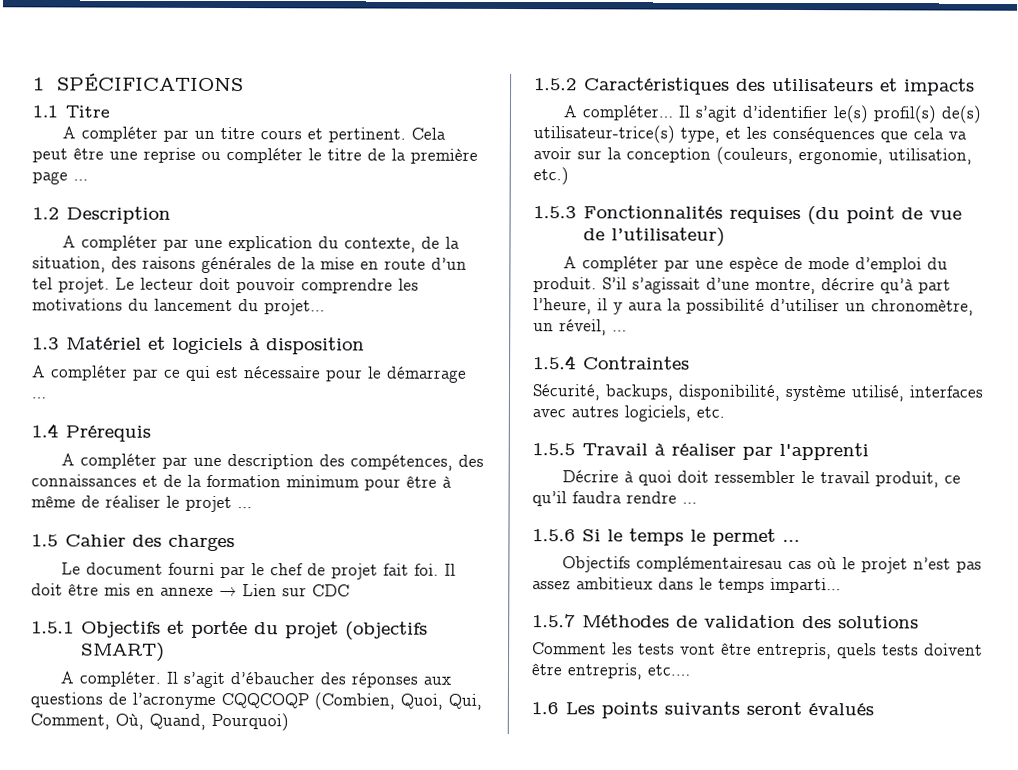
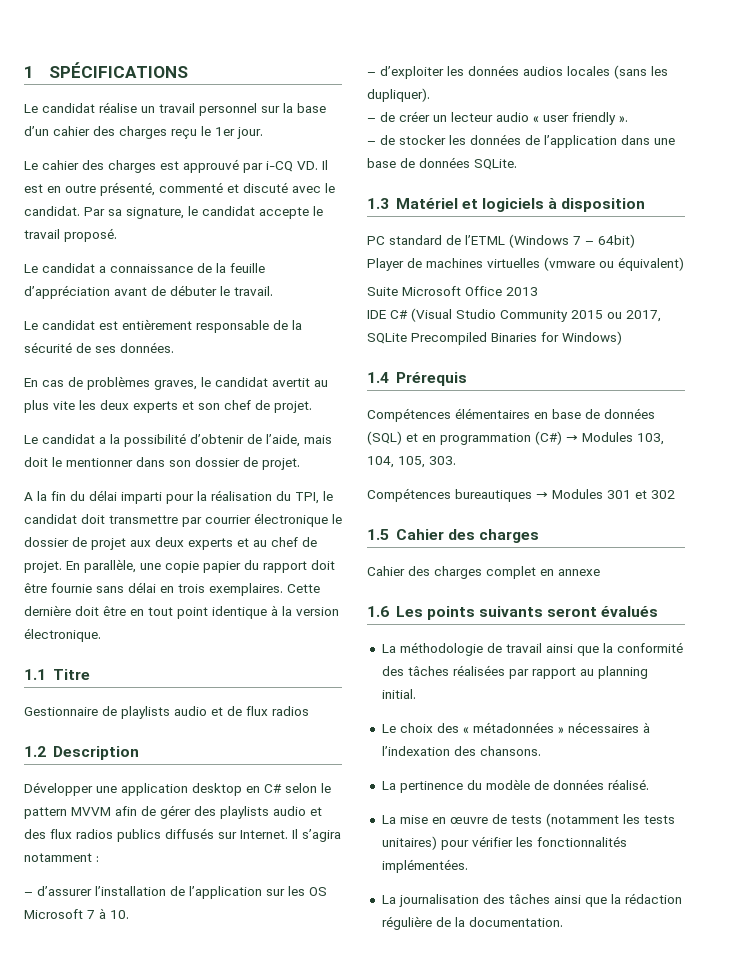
[32,105,111,118] [62,126,447,143] [32,147,478,164] [32,171,88,185] [32,206,172,224] [62,235,461,253] [32,256,467,274] [32,277,419,294] [32,298,325,316] 1.1 Titre // A compléter par un titre cours et pertinent. Cela peut être une reprise ou compléter le titre de la première page … // 1.2 Description // A compléter par une explication du contexte, de la situation, des raisons générales de la mise en route d’un tel projet. Le lecteur doit pouvoir comprendre les motivations du lancement du projet… -> [24,102,326,116] [24,126,263,139] [24,159,328,173] [24,182,335,196] [24,206,323,219] [24,228,117,242] [24,263,265,273] [24,285,273,299] [24,319,302,333] [24,342,174,353] [24,376,328,390] [24,400,312,413] [24,433,332,447] [24,457,300,470] [24,490,333,504] [24,513,342,527] [24,537,317,550] [24,559,335,573] [24,582,320,596] [24,605,339,619] [24,628,101,642] [24,669,90,680] [24,706,309,719] [24,746,139,760] [24,782,331,796] [24,805,322,819] [24,828,341,842] [24,853,99,862] [24,886,327,899] [24,908,129,919] [367,65,668,79] [367,88,430,102] [367,111,628,125] [367,134,675,148] [367,157,517,170] Le candidat réalise un travail personnel sur la base d’un cahier des charges reçu le 1er jour. // Le cahier des charges est approuvé par i-CQ VD. Il est en outre présenté, commenté et discuté avec le candidat. Par sa signature, le candidat accepte le travail proposé. // Le candidat a connaissance de la feuille d’appréciation avant de débuter le travail. // Le candidat est entièrement responsable de la sécurité de ses données. // En cas de problèmes graves, le candidat avertit au plus vite les deux experts et son chef de projet. // Le candidat a la possibilité d’obtenir de l’aide, mais doit le mentionner dans son dossier de projet. // A la fin du délai imparti pour la réalisation du TPI, le candidat doit transmettre par courrier électronique le dossier de projet aux deux experts et au chef de projet. En parallèle, une copie papier du rapport doit être fournie sans délai en trois exemplaires. Cette dernière doit être en tout point identique à la version électronique. // 1.1 Titre // Gestionnaire de playlists audio et de flux radios // 1.2 Description // Développer une application desktop en C# selon le pattern MVVM afin de gérer des playlists audio et des flux radios publics diffusés sur Internet. Il s’agira notamment : // – d’assurer l’installation de l’application sur les OS Microsoft 7 à 10. // – d’exploiter les données audios locales (sans les dupliquer). // – de créer un lecteur audio « user friendly ». // – de stocker les données de l’application dans une base de données SQLite.
[32,365,467,383] [31,397,46,399] [31,423,152,442] [61,453,485,471] [31,474,452,491] [31,495,252,513] [31,534,236,552] [61,562,457,580] [31,583,350,597] [31,620,429,640] [81,642,166,662] [60,671,452,689] [30,692,482,711] [30,712,289,732] [534,77,976,96] [563,105,982,124] [533,125,967,144] [533,146,972,165] [533,167,569,186] [533,205,963,225] [583,227,726,247] [563,256,949,273] [533,277,951,295] [533,298,974,316] [533,319,627,336] [533,355,691,370] [532,384,984,402] [532,405,725,422] [532,442,870,461] [562,470,962,488] [532,491,697,507] [532,528,801,546] [562,556,983,574] [532,577,841,594] [532,614,920,629] [532,642,983,660] [531,663,691,680] A compléter par ce qui est nécessaire pour le démarrage … // 1.4 Prérequis // A compléter par une description des compétences, des connaissances et de la formation minimum pour être à même de réaliser le projet … // 1.5 Cahier des charges // Le document fourni par le chef de projet fait foi. Il doit être mis en annexe → Lien sur CDC // 1.5.1 Objectifs et portée du projet (objectifs SMART) // A compléter. Il s’agit d’ébaucher des réponses aux questions de l’acronyme CQQCOQP (Combien, Quoi, Qui, Comment, Où, Quand, Pourquoi) // 1.5.2 Caractéristiques des utilisateurs et impacts // A compléter… Il s’agit d’identifier le(s) profil(s) de(s) utilisateur-trice(s) type, et les conséquences que cela va avoir sur la conception (couleurs, ergonomie, utilisation, etc.) // 1.5.3 Fonctionnalités requises (du point de vue de l’utilisateur) // A compléter par une espèce de mode d’emploi du produit. S’il s’agissait d’une montre, décrire qu’à part l’heure, il y aura la possibilité d’utiliser un chronomètre, un réveil, … // 1.5.4 Contraintes // Sécurité, backups, disponibilité, système utilisé, interfaces avec autres logiciels, etc. // 1.5.5 Travail à réaliser par l'apprenti // Décrire à quoi doit ressembler le travail produit, ce qu’il faudra rendre … // 1.5.6 Si le temps le permet … // Objectifs complémentairesau cas où le projet n’est pas assez ambitieux dans le temps imparti… // 1.5.7 Méthodes de validation des solutions // Comment les tests vont être entrepris, quels tests doivent être entrepris, etc.… -> [367,234,635,248] [367,257,684,271] [367,286,538,296] [367,308,661,322] [367,331,622,345] [367,372,467,386] [367,408,655,422] [367,431,664,445] [367,456,456,468] [367,488,675,502] [367,529,540,543] [367,566,600,579] PC standard de l’ETML (Windows 7 – 64bit) // Player de machines virtuelles (vmware ou équivalent) // Suite Microsoft Office 2013 // IDE C# (Visual Studio Community 2015 ou 2017, SQLite Precompiled Binaries for Windows) // 1.4 Prérequis // Compétences élémentaires en base de données (SQL) et en programmation (C#) → Modules 103, 104, 105, 303. // Compétences bureautiques → Modules 301 et 302 // 1.5 Cahier des charges // Cahier des charges complet en annexe
(875, 709) none -> [381,642,683,656] [381,665,648,679] [381,689,416,699] [381,722,650,734] [381,746,541,756] [381,779,649,793] [381,813,675,827] [381,836,627,850] [381,859,468,873] [381,893,682,907] [381,916,563,930] // La méthodologie de travail ainsi que la conformité des tâches réalisées par rapport au planning initial. // Le choix des « métadonnées » nécessaires à l’indexation des chansons. // La pertinence du modèle de données réalisé. // La mise en œuvre de tests (notamment les tests unitaires) pour vérifier les fonctionnalités implémentées. // La journalisation des tâches ainsi que la rédaction régulière de la documentation.

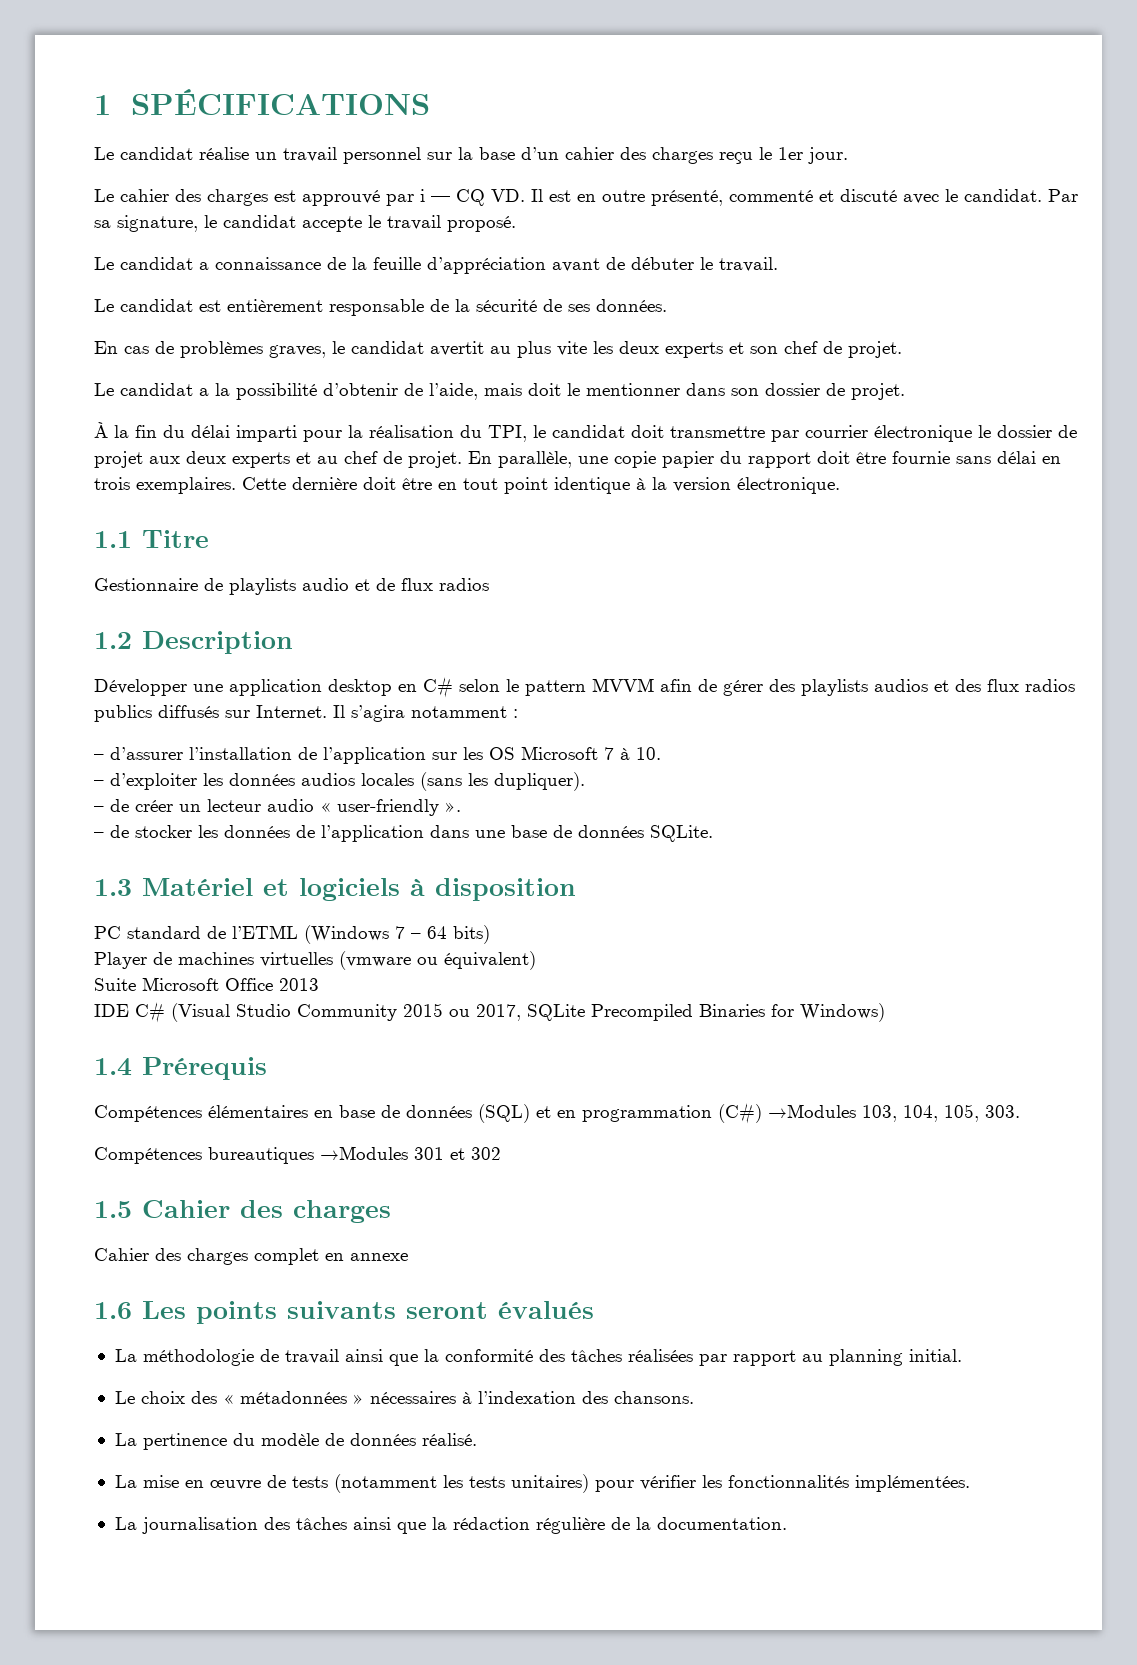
[266,161,293,172] i-CQ -> [420,189,485,206] i — CQ
[24,492,33,501] A -> [94,422,108,438] À
[273,806,306,816] audio -> [874,679,928,692] audios
[543,112,616,125] user friendly -> [337,799,439,816] user-friendly
[598,234,635,248] 64bit) -> [427,925,490,944] 64 bits)
[566,432,633,442] → Modules -> [768,1104,856,1118] →Modules
[536,489,603,499] → Modules -> [320,1146,408,1160] →Modules

